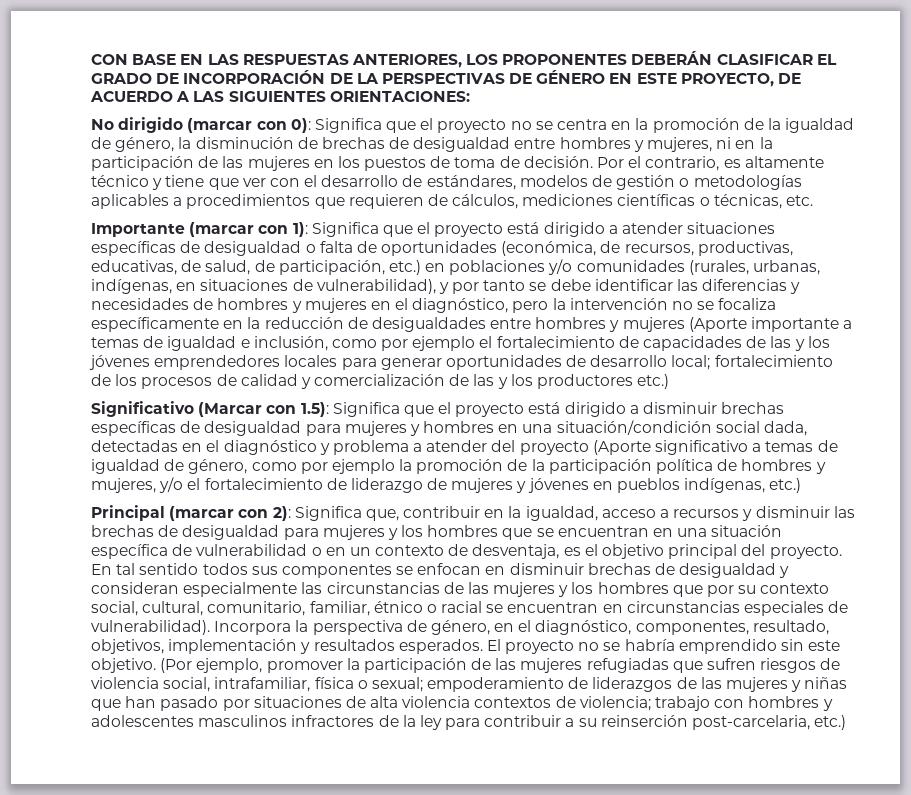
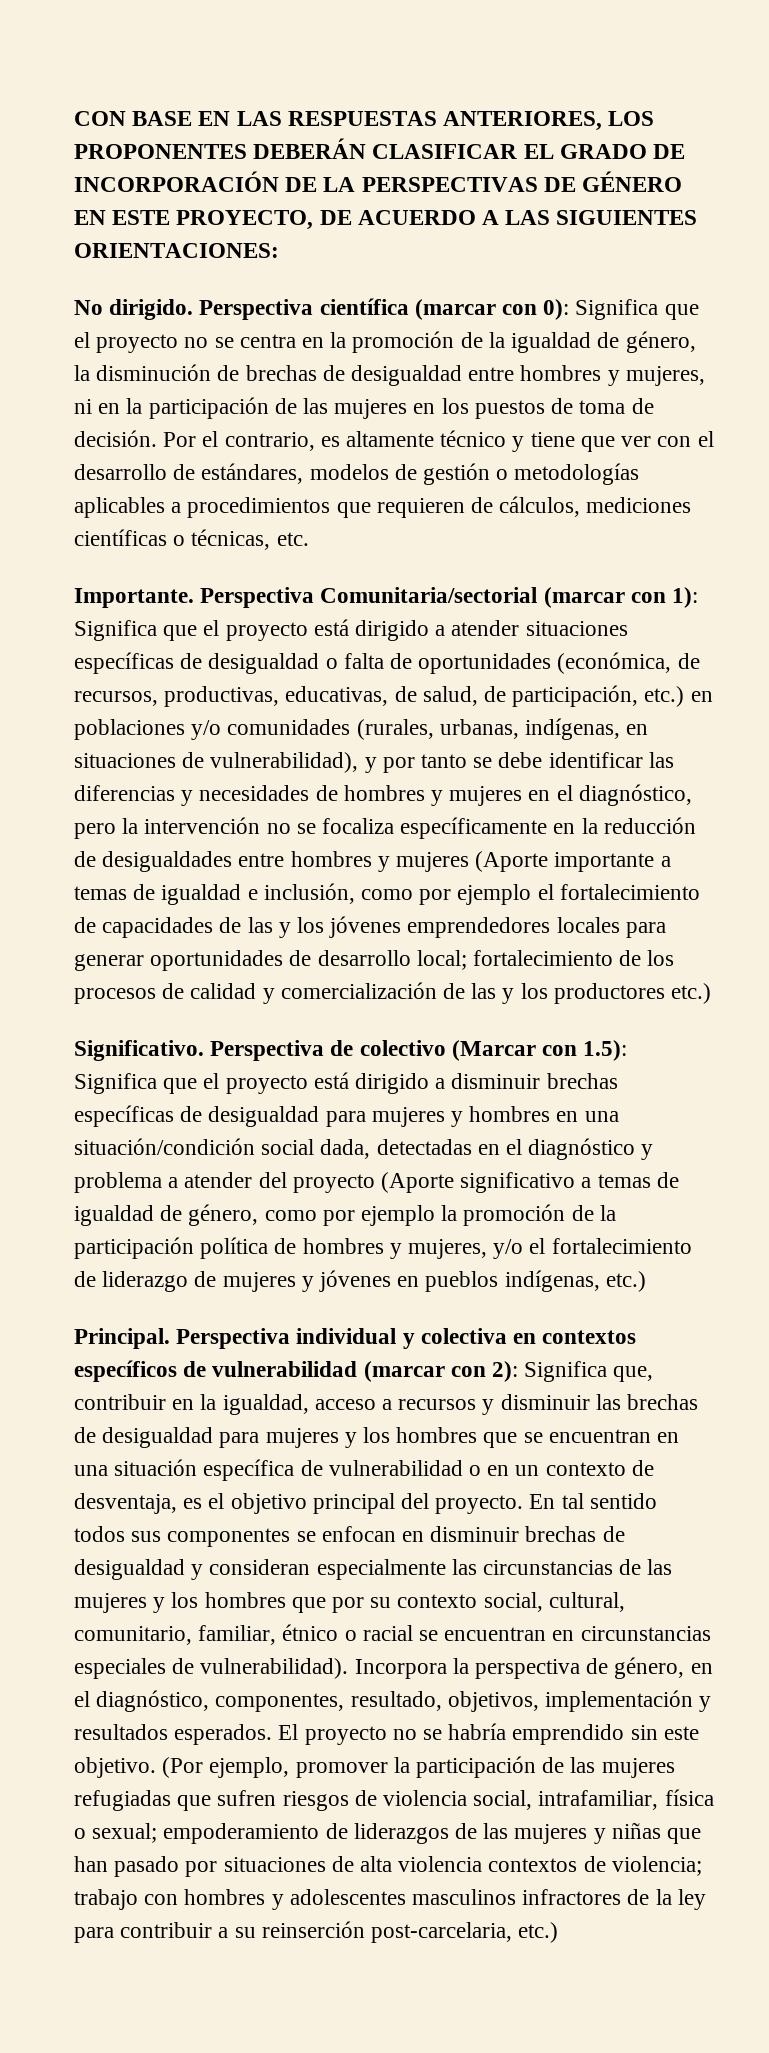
[118,117,184,133] dirigido -> [109,298,409,320] dirigido. Perspectiva científica
[91,223,185,237] Importante -> [74,587,538,608] Importante. Perspectiva Comunitaria/sectorial
[91,401,194,417] Significativo -> [74,1040,446,1061] Significativo. Perspectiva de colectivo
[91,505,165,521] Principal -> [74,1328,637,1349] [74,1360,358,1382] Principal. Perspectiva individual y colectiva en contextos específicos de vulnerabilidad

